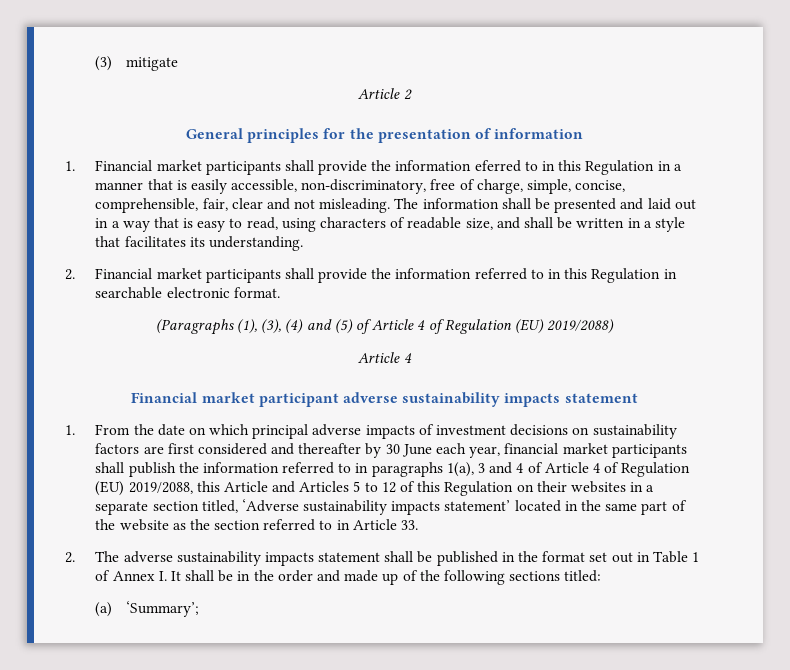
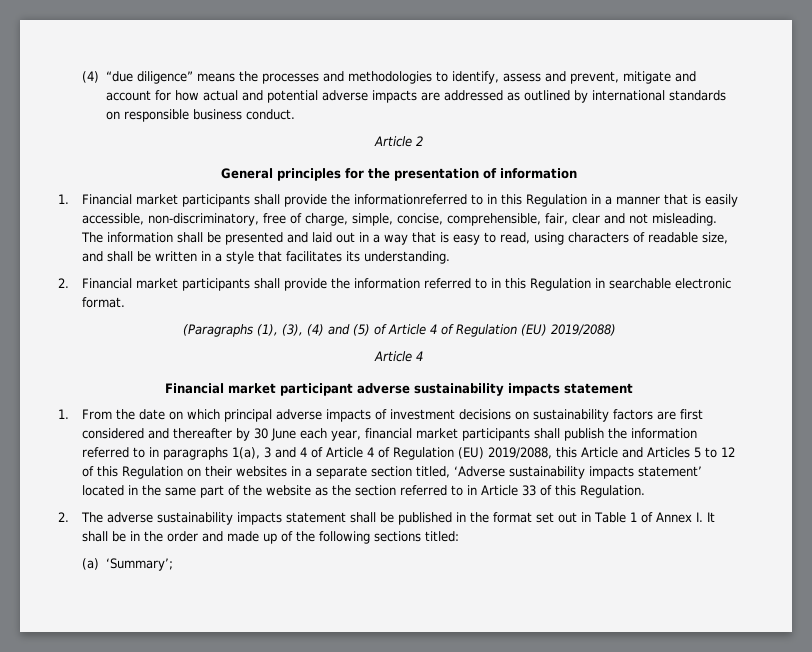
[95,56,178,71] (3) mitigate -> [81,71,696,84] [105,90,726,103] [105,109,295,122] (4) “due diligence” means the processes and methodologies to identify, assess and prevent, mitigate and account for how actual and potential adverse impacts are addressed as outlined by international standards on responsible business conduct.
[395,160,521,172] information eferred -> [353,194,467,205] informationreferred
[401,520,419,530] 33. -> [521,485,645,498] 33 of this Regulation.

